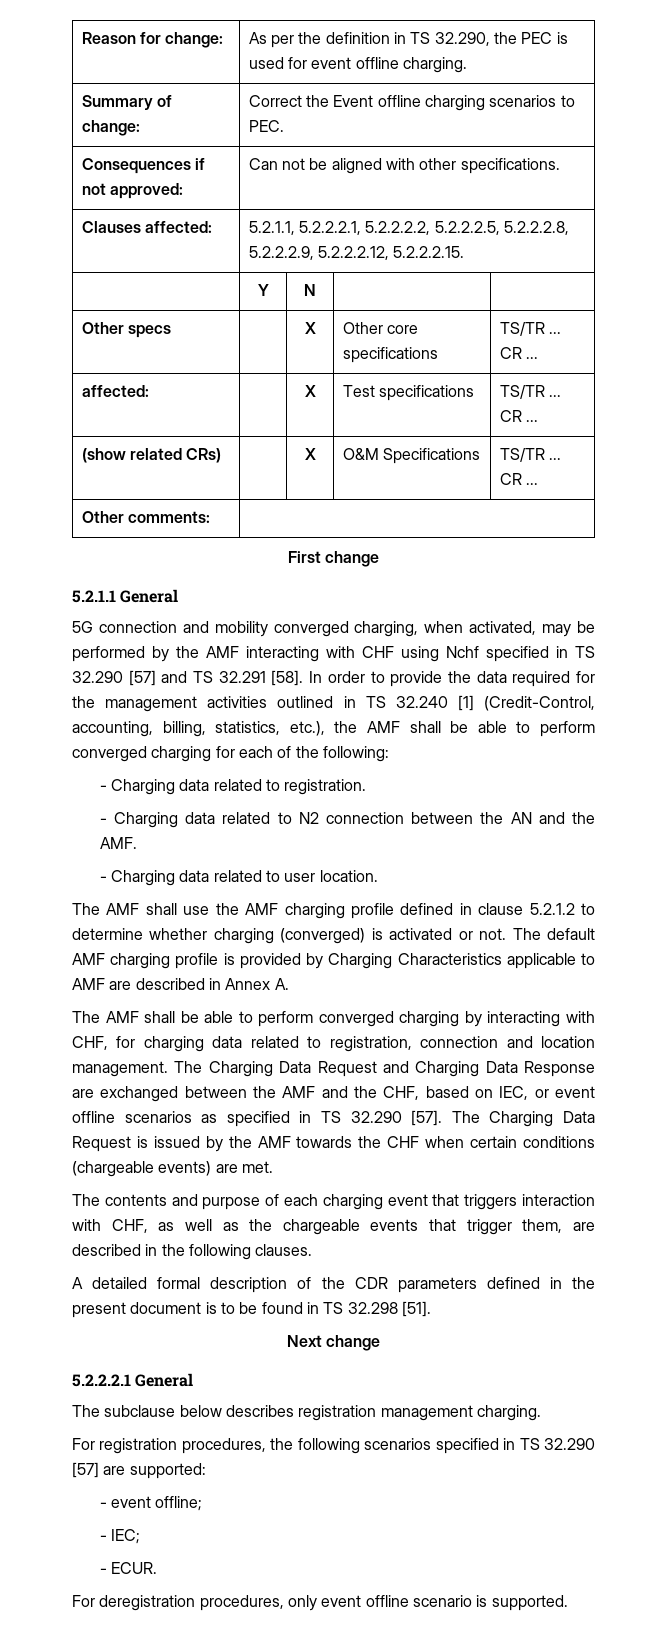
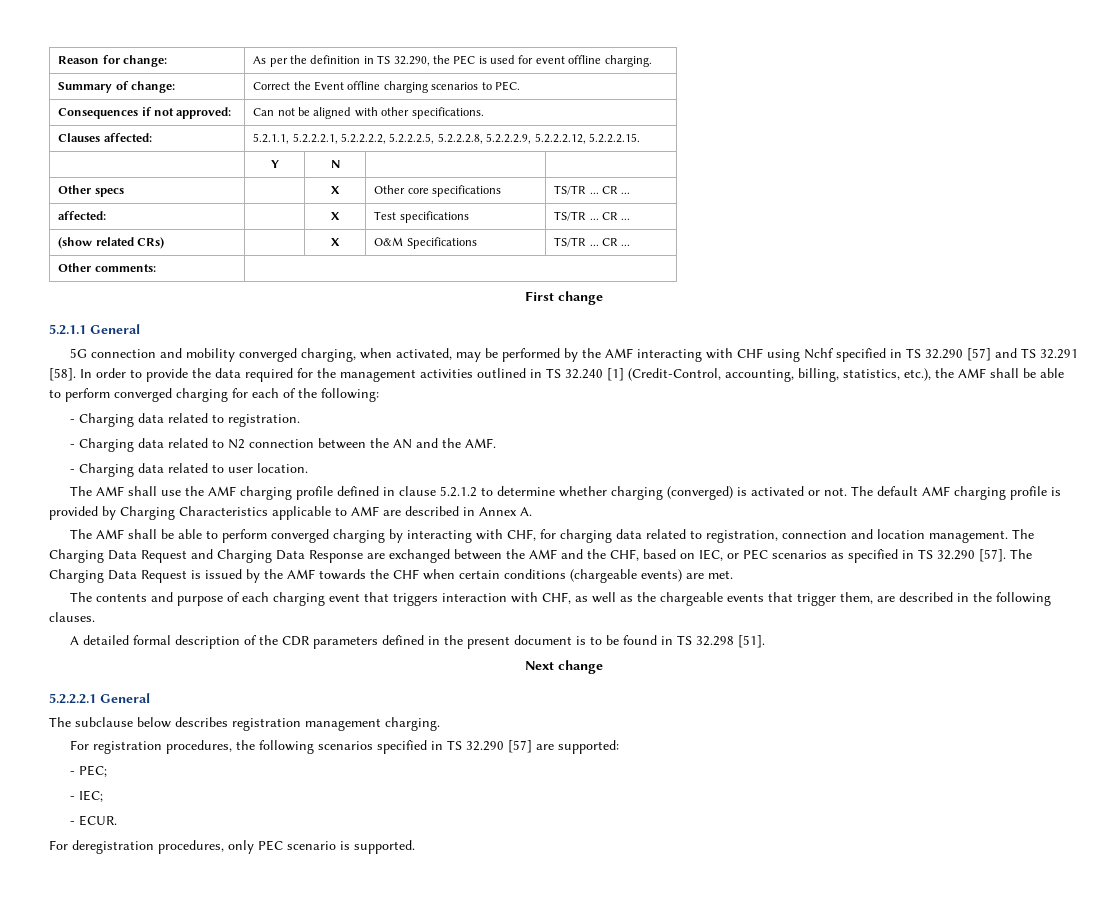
[555,1086,595,1098] [72,1111,115,1123] event offline -> [743,549,768,560] PEC
[111,1496,203,1511] event offline; -> [78,765,107,777] PEC;
[321,1595,409,1607] event offline -> [258,840,283,851] PEC

